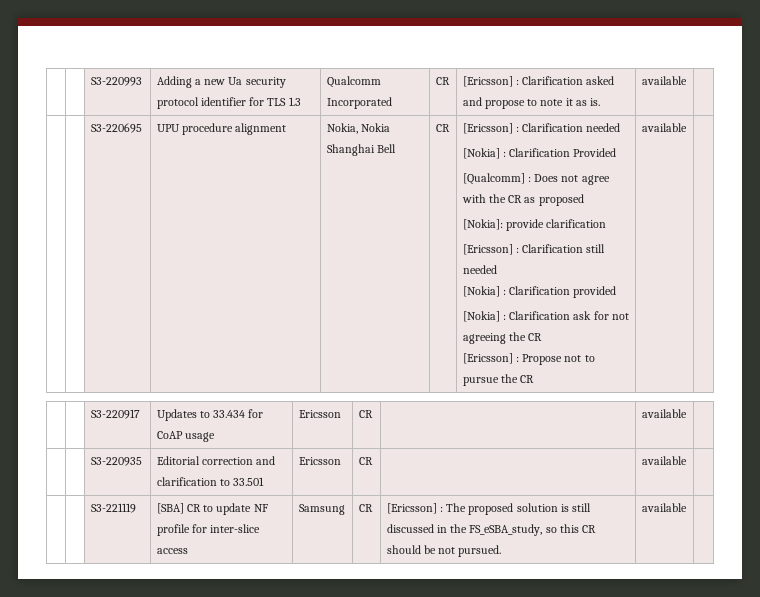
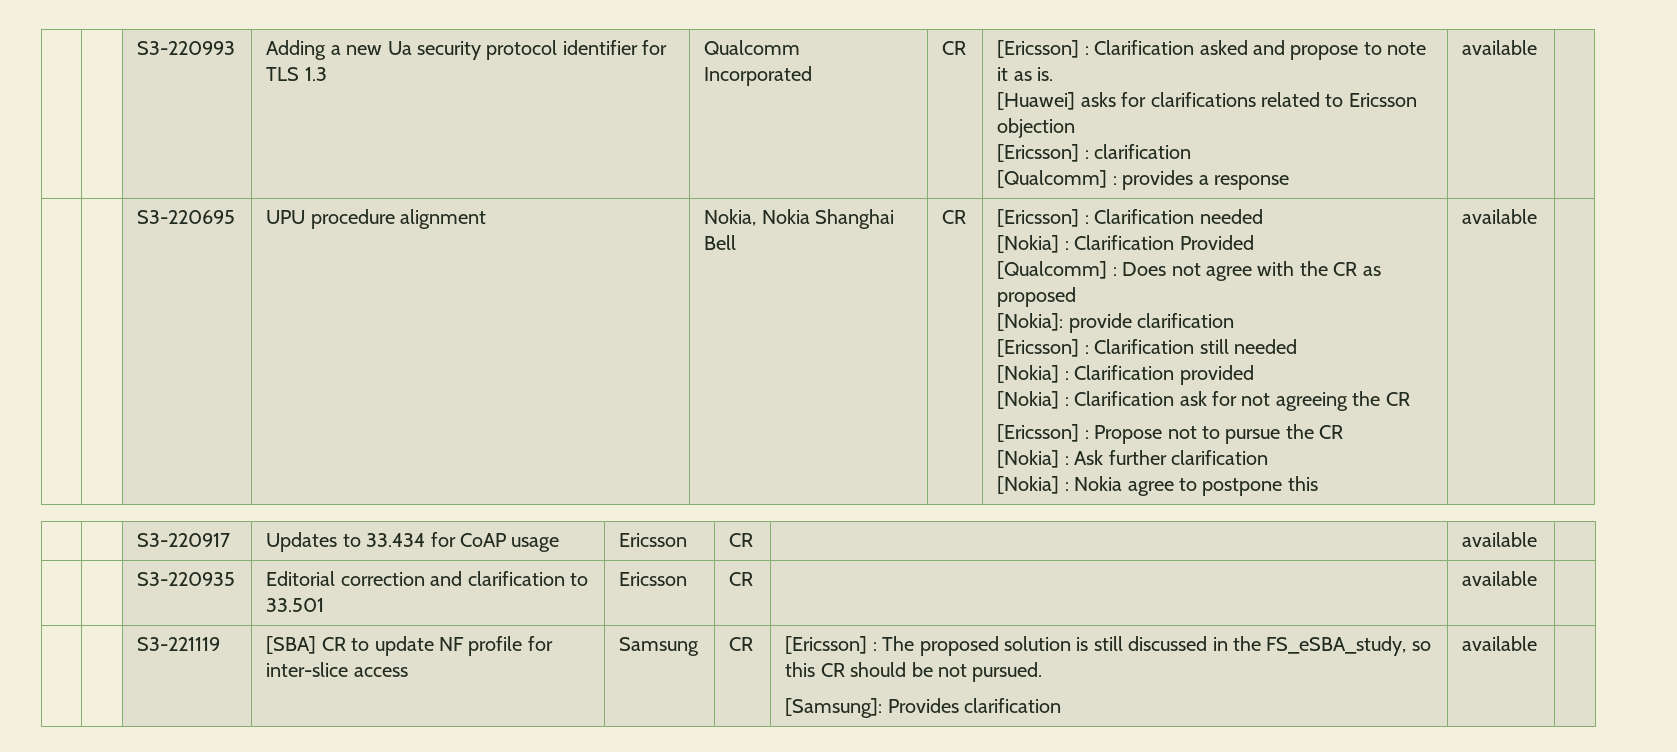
(601, 102) none -> [997,92,1417,110] [997,118,1076,138] [997,144,1192,162] [997,170,1289,190] // [Huawei] asks for clarifications related to Ericsson objection // [Ericsson] : clarification // [Qualcomm] : provides a response
(535, 379) none -> [997,450,1268,468] [997,476,1318,496] // [Nokia] : Ask further clarification // [Nokia] : Nokia agree to postpone this
(502, 551) none -> [785,698,1062,718] // [Samsung]: Provides clarification

